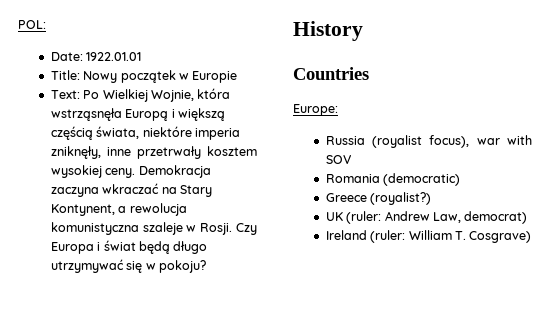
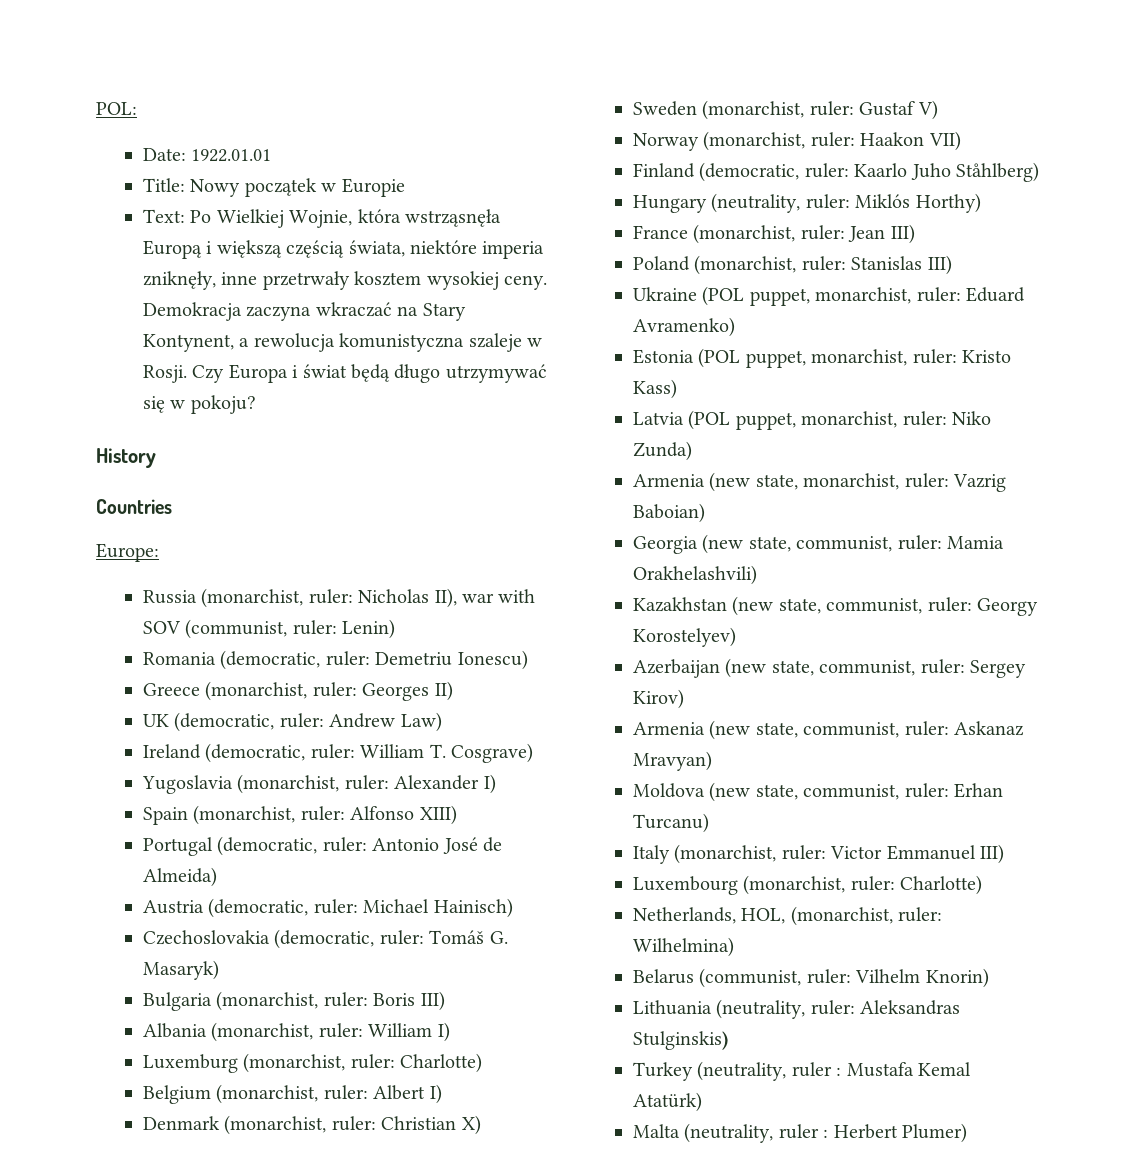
[372,135,470,148] (royalist focus), -> [201,588,457,608] (monarchist, ruler: Nicholas II),
[325,173,461,186] [325,192,432,205] [325,211,528,224] // Romania (democratic) // Greece (royalist?) // UK (ruler: Andrew Law, democrat) -> [185,619,396,639] [142,650,528,670] [142,681,453,701] [142,712,442,732] (communist, ruler: Lenin) // Romania (democratic, ruler: Demetriu Ionescu) // Greece (monarchist, ruler: Georges II) // UK (democratic, ruler: Andrew Law)
[370,230,406,243] (ruler: -> [205,743,355,763] (democratic, ruler:
(532, 237) none -> [141,774,496,794] [142,805,457,825] [142,836,502,856] [142,867,217,887] [142,898,513,918] [142,929,508,949] [142,960,219,980] [142,991,445,1011] [142,1022,450,1042] [142,1053,483,1073] [142,1084,442,1104] [142,1115,481,1135] [632,100,938,120] [632,131,961,151] [632,162,1039,182] [632,193,981,213] [632,224,915,244] [632,255,952,275] [632,286,1025,306] [632,317,735,337] [632,348,1011,368] [632,379,677,399] [632,410,991,430] [632,441,692,461] [632,472,1006,492] [632,503,705,523] [632,534,1004,554] [632,565,757,585] [632,596,1038,616] [632,627,736,647] [632,658,1026,678] [632,689,684,709] [632,720,1024,740] [632,751,712,771] [632,782,1003,802] [632,813,709,833] [632,844,1004,864] [632,875,983,895] [632,906,943,926] [632,937,734,957] [632,968,989,988] [632,999,961,1019] [632,1031,728,1050] [632,1061,971,1081] [632,1092,702,1112] [632,1123,967,1143] // Yugoslavia (monarchist, ruler: Alexander I) // Spain (monarchist, ruler: Alfonso XIII) // Portugal (democratic, ruler: Antonio José de Almeida) // Austria (democratic, ruler: Michael Hainisch) // Czechoslovakia (democratic, ruler: Tomáš G. Masaryk) // Bulgaria (monarchist, ruler: Boris III) // Albania (monarchist, ruler: William I) // Luxemburg (monarchist, ruler: Charlotte) // Belgium (monarchist, ruler: Albert I) // Denmark (monarchist, ruler: Christian X) // Sweden (monarchist, ruler: Gustaf V) // Norway (monarchist, ruler: Haakon VII) // Finland (democratic, ruler: Kaarlo Juho Ståhlberg) // Hungary (neutrality, ruler: Miklós Horthy) // France (monarchist, ruler: Jean III) // Poland (monarchist, ruler: Stanislas III) // Ukraine (POL puppet, monarchist, ruler: Eduard Avramenko) // Estonia (POL puppet, monarchist, ruler: Kristo Kass) // Latvia (POL puppet, monarchist, ruler: Niko Zunda) // Armenia (new state, monarchist, ruler: Vazrig Baboian) // Georgia (new state, communist, ruler: Mamia Orakhelashvili) // Kazakhstan (new state, communist, ruler: Georgy Korostelyev) // Azerbaijan (new state, communist, ruler: Sergey Kirov) // Armenia (new state, communist, ruler: Askanaz Mravyan) // Moldova (new state, communist, ruler: Erhan Turcanu) // Italy (monarchist, ruler: Victor Emmanuel III) // Luxembourg (monarchist, ruler: Charlotte) // Netherlands, HOL, (monarchist, ruler: Wilhelmina) // Belarus (communist, ruler: Vilhelm Knorin) // Lithuania (neutrality, ruler: Aleksandras Stulginskis) // Turkey (neutrality, ruler : Mustafa Kemal Atatürk) // Malta (neutrality, ruler : Herbert Plumer)

